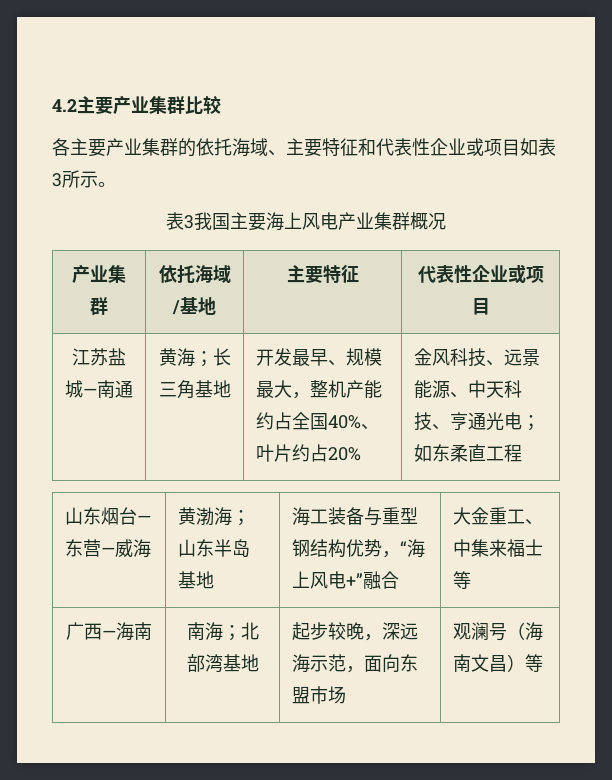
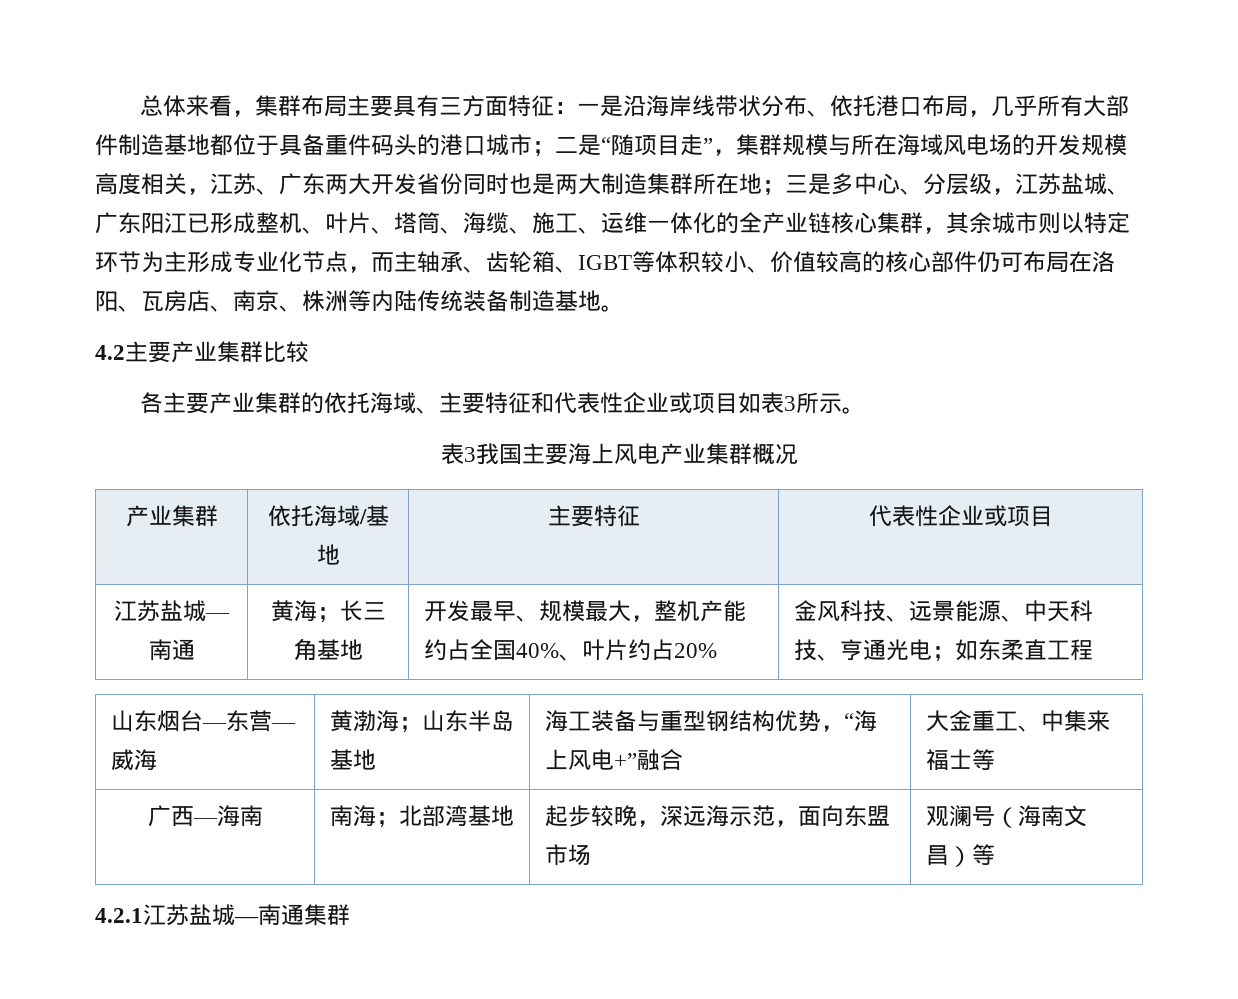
(52, 105) none -> [140,95,1130,117] [95,134,1127,156] [95,173,1130,195] [95,212,1130,234] [95,251,1115,273] [95,290,624,312] 总体来看，集群布局主要具有三方面特征：一是沿海岸线带状分布、依托港口布局，几乎所有大部件制造基地都位于具备重件码头的港口城市；二是“随项目走”，集群规模与所在海域风电场的开发规模高度相关，江苏、广东两大开发省份同时也是两大制造集群所在地；三是多中心、分层级，江苏盐城、广东阳江已形成整机、叶片、塔筒、海缆、施工、运维一体化的全产业链核心集群，其余城市则以特定环节为主形成专业化节点，而主轴承、齿轮箱、IGBT等体积较小、价值较高的核心部件仍可布局在洛阳、瓦房店、南京、株洲等内陆传统装备制造基地。 //
(543, 663) none -> [95,904,350,926] // 4.2.1江苏盐城—南通集群

